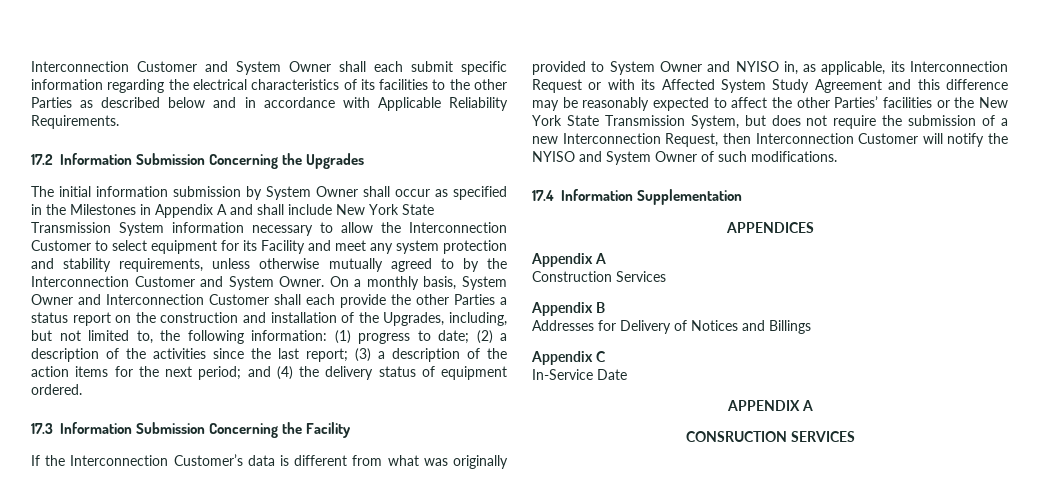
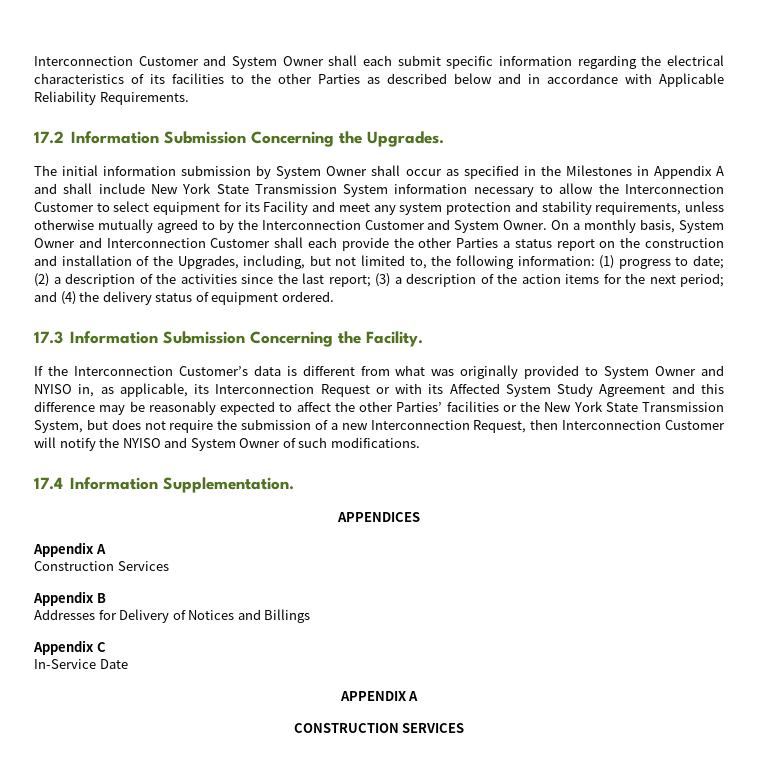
[306,153,365,169] Upgrades -> [366,131,444,147] Upgrades.
[306,422,352,438] Facility -> [365,331,423,347] Facility.
[637,189,743,205] Supplementation -> [162,477,294,493] Supplementation.
[685,431,787,442] CONSRUCTION -> [293,723,399,733] CONSTRUCTION

